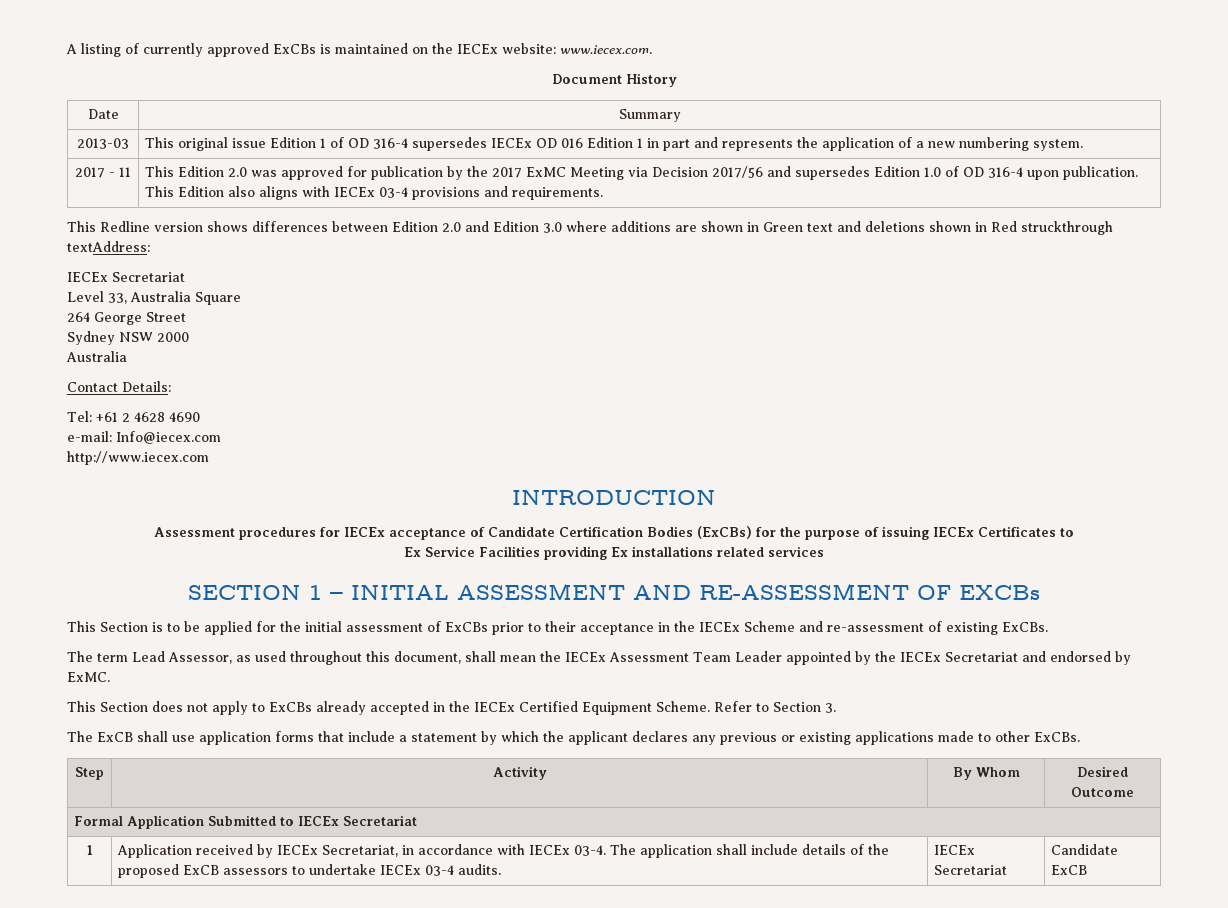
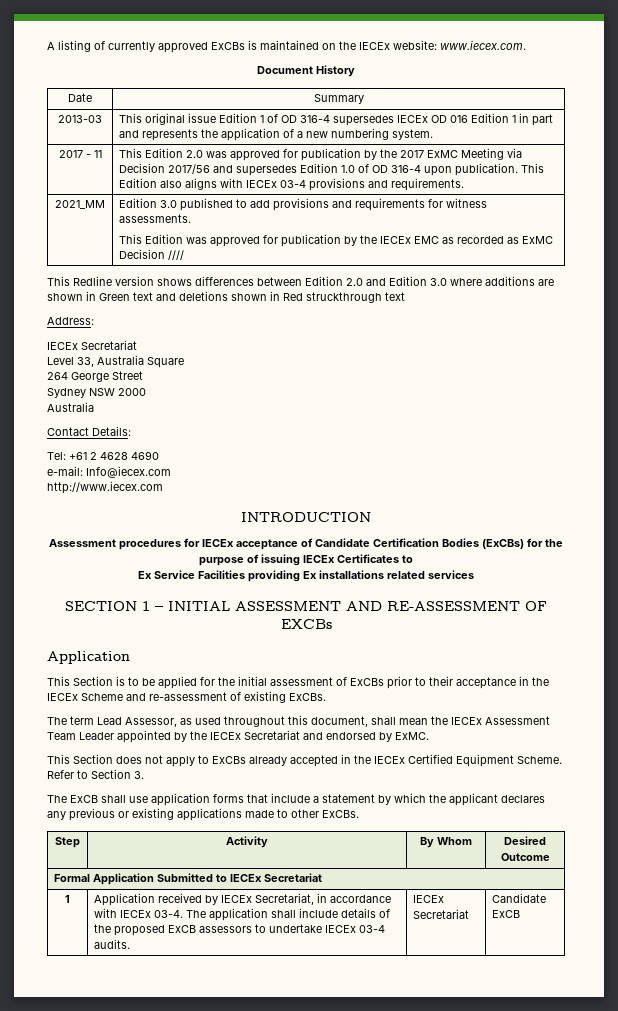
(604, 193) none -> [55,200,105,209] [119,198,488,211] [119,214,192,223] [119,234,554,247] [119,249,185,260] // 2021_MM | Edition 3.0 published to add provisions and requirements for witness assessments. // This Edition was approved for publication by the IECEx EMC as recorded as ExMC Decision ////
[67,241,150,252] textAddress: -> [385,292,405,301] [47,317,94,325] text // Address:
(1040, 592) none -> [47,651,130,664] // Application

